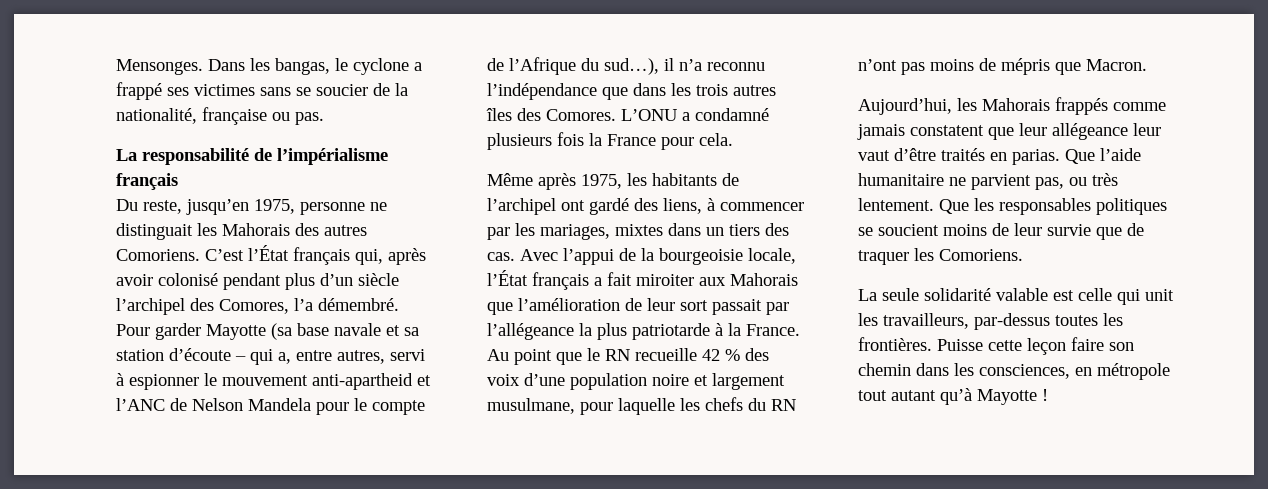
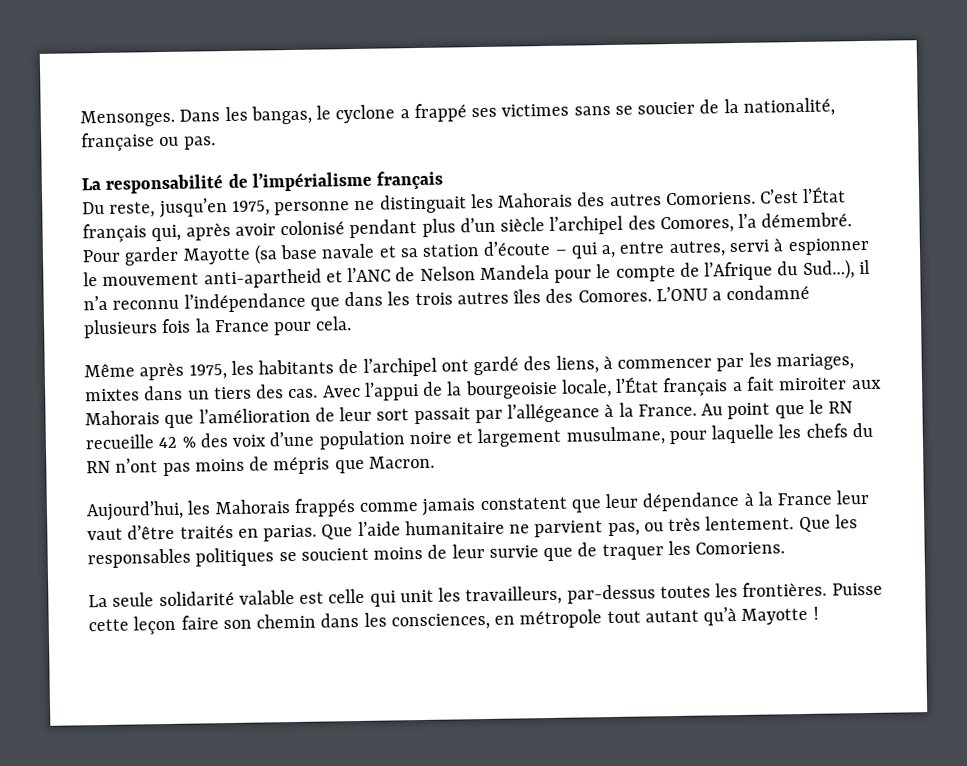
[604,58,659,75] sud…), -> [802,259,855,280] Sud…),
[579,323,710,340] la plus patriotarde -> (601, 413) none
[1052,123,1128,140] allégeance -> [642,491,833,512] dépendance à la France

